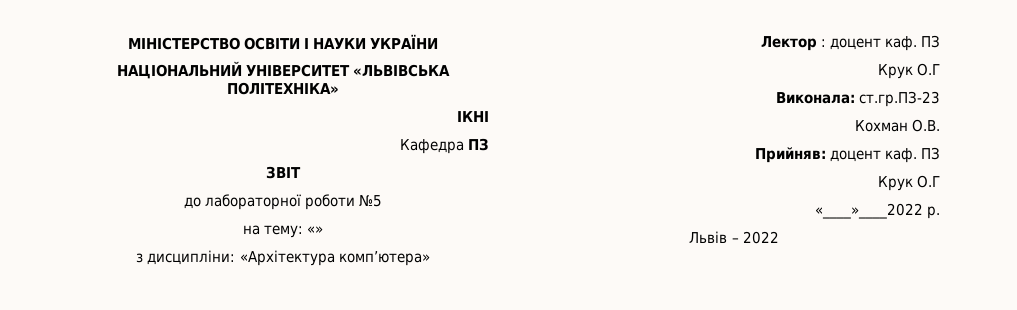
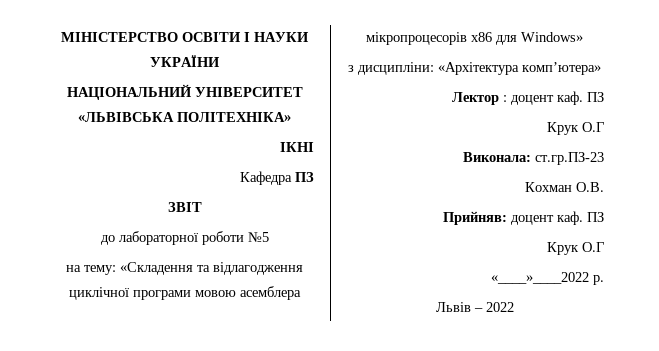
[307,226,324,234] «» -> [120,262,303,275] [69,286,301,300] [366,32,583,45] «Складення та відлагодження циклічної програми мовою асемблера мікропроцесорів х86 для Windows»

